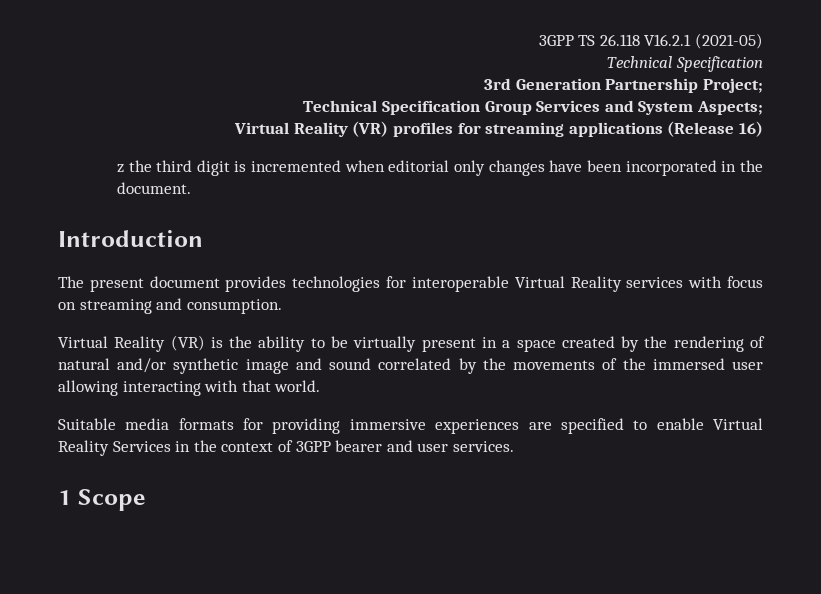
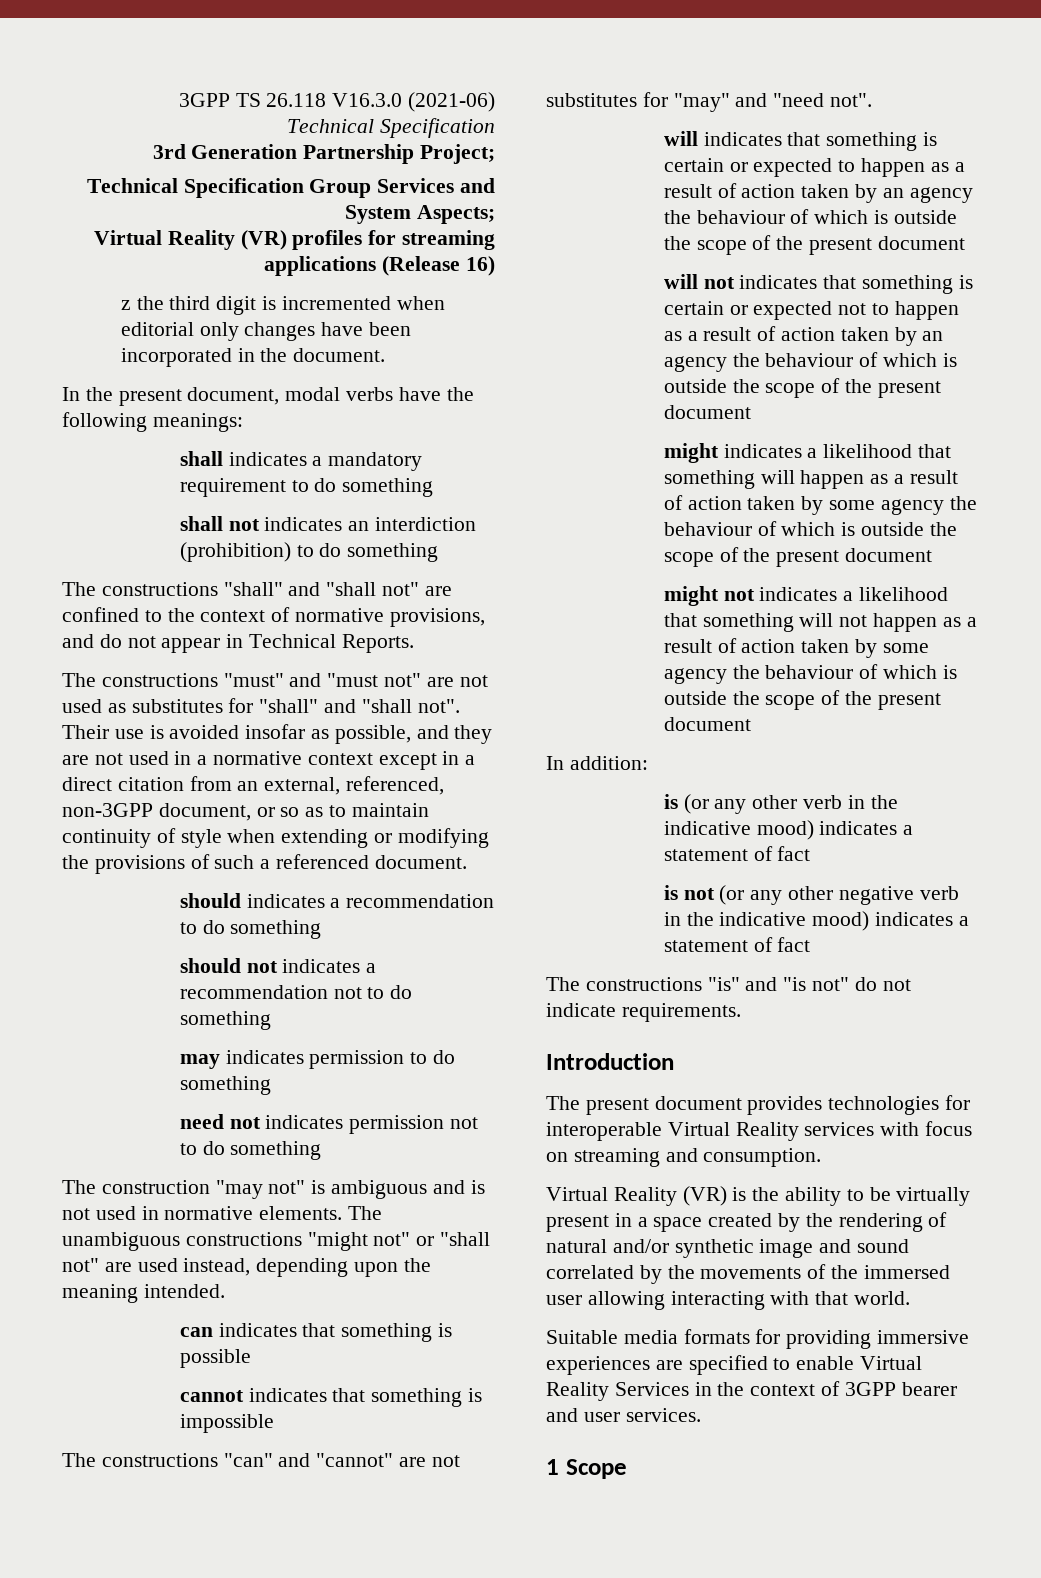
[644,33,764,49] V16.2.1 (2021-05) -> [332,92,495,112] V16.3.0 (2021-06)
(191, 188) none -> [62,387,474,406] [62,412,243,432] [179,451,423,471] [179,478,434,497] [179,516,476,531] [179,542,439,562] [62,582,452,596] [62,607,485,627] [62,634,414,653] [62,673,488,687] [62,698,460,713] [62,724,493,744] [62,751,476,770] [62,776,445,795] [62,803,429,821] [62,828,489,848] [62,854,467,874] [179,893,495,908] [179,920,322,939] [179,958,377,973] [179,985,413,999] [179,1011,271,1030] [179,1050,455,1069] [179,1076,271,1095] [179,1114,478,1134] [179,1141,322,1160] [62,1180,485,1199] [62,1206,383,1220] [62,1232,491,1251] [62,1258,431,1277] [62,1284,225,1303] [179,1323,452,1342] [179,1349,251,1368] [179,1388,482,1407] [179,1414,274,1433] [62,1453,460,1467] [546,92,873,112] [663,131,937,151] [663,158,965,177] [663,183,973,203] [663,209,957,224] [663,235,965,255] [663,274,973,294] [663,301,959,320] [663,326,944,346] [663,352,957,372] [663,378,941,398] [663,405,751,419] [663,443,951,463] [663,470,958,489] [663,495,977,515] [663,521,957,536] [663,547,932,567] [663,586,948,606] [663,613,977,632] [663,638,929,658] [663,664,957,684] [663,690,941,710] [663,717,751,731] [546,756,648,770] [663,794,898,814] [663,820,914,840] [663,846,811,861] [663,885,959,905] [663,911,969,931] [663,937,811,952] [546,977,911,991] [546,1003,741,1022] // In the present document, modal verbs have the following meanings: // shall indicates a mandatory requirement to do something // shall not indicates an interdiction (prohibition) to do something // The constructions "shall" and "shall not" are confined to the context of normative provisions, and do not appear in Technical Reports. // The constructions "must" and "must not" are not used as substitutes for "shall" and "shall not". Their use is avoided insofar as possible, and they are not used in a normative context except in a direct citation from an external, referenced, non-3GPP document, or so as to maintain continuity of style when extending or modifying the provisions of such a referenced document. // should indicates a recommendation to do something // should not indicates a recommendation not to do something // may indicates permission to do something // need not indicates permission not to do something // The construction "may not" is ambiguous and is not used in normative elements. The unambiguous constructions "might not" or "shall not" are used instead, depending upon the meaning intended. // can indicates that something is possible // cannot indicates that something is impossible // The constructions "can" and "cannot" are not substitutes for "may" and "need not". // will indicates that something is certain or expected to happen as a result of action taken by an agency the behaviour of which is outside the scope of the present document // will not indicates that something is certain or expected not to happen as a result of action taken by an agency the behaviour of which is outside the scope of the present document // might indicates a likelihood that something will happen as a result of action taken by some agency the behaviour of which is outside the scope of the present document // might not indicates a likelihood that something will not happen as a result of action taken by some agency the behaviour of which is outside the scope of the present document // In addition: // is (or any other verb in the indicative mood) indicates a statement of fact // is not (or any other negative verb in the indicative mood) indicates a statement of fact // The constructions "is" and "is not" do not indicate requirements.

